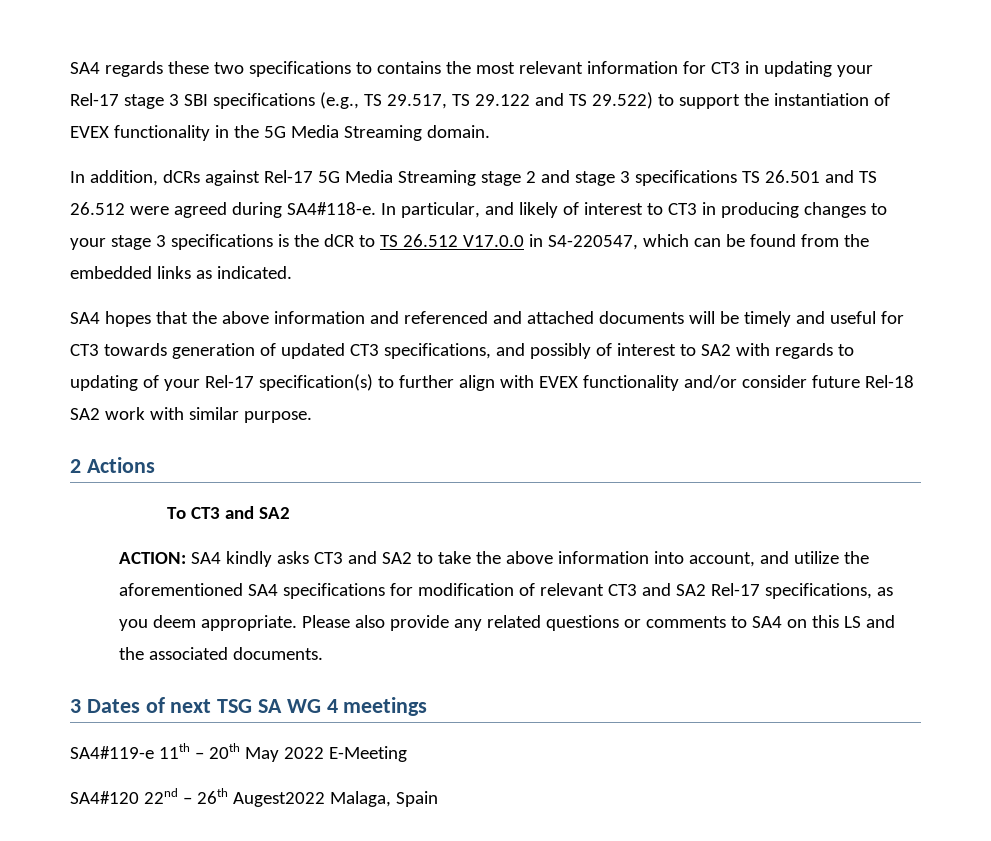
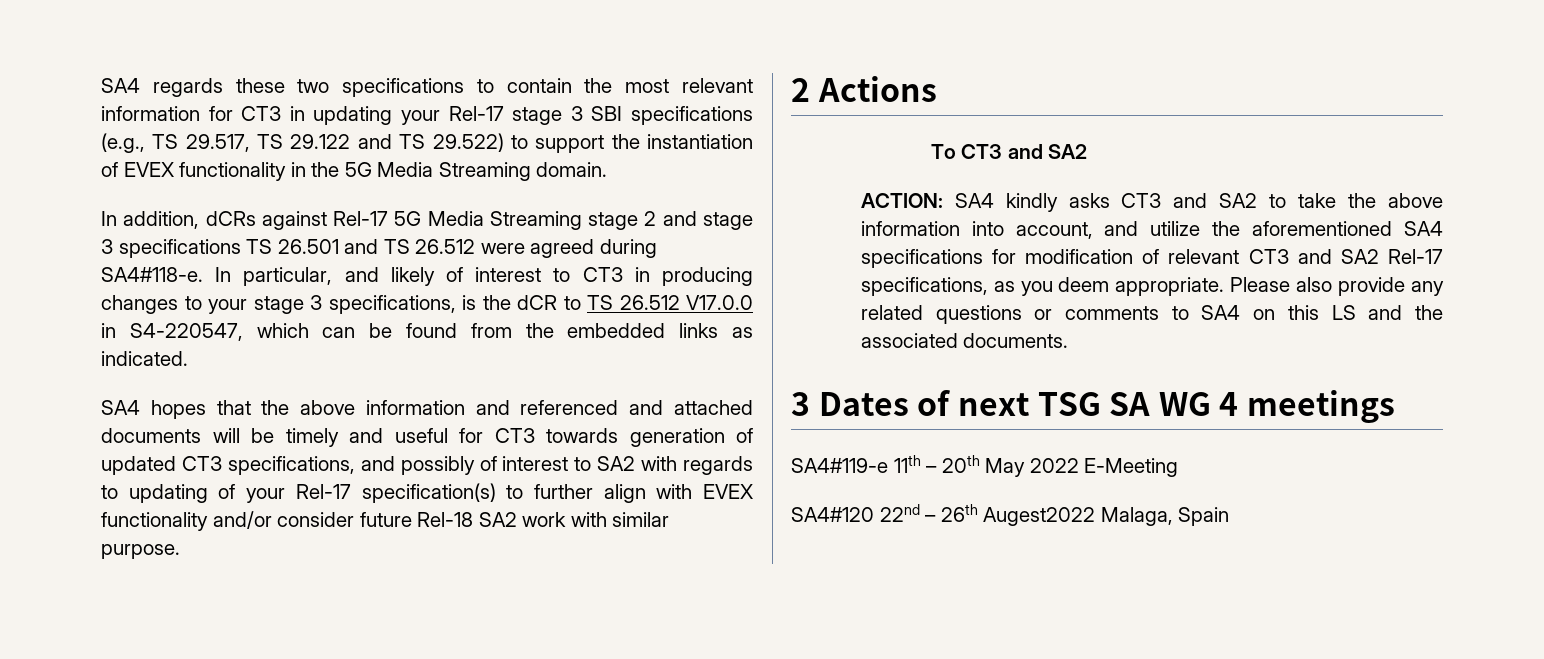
[376,61,441,74] contains -> [506,78,572,93] contain
[170,234,273,250] specifications -> [328,295,456,314] specifications,

